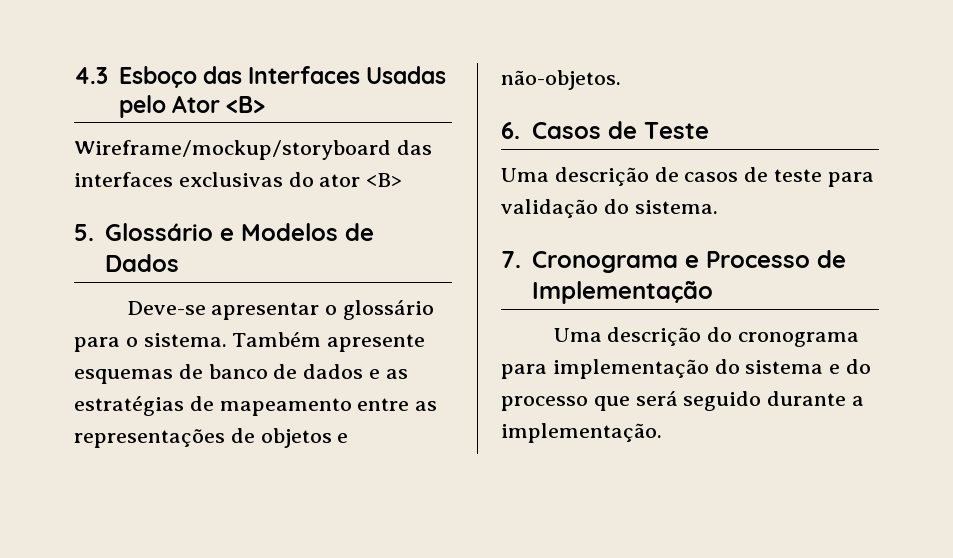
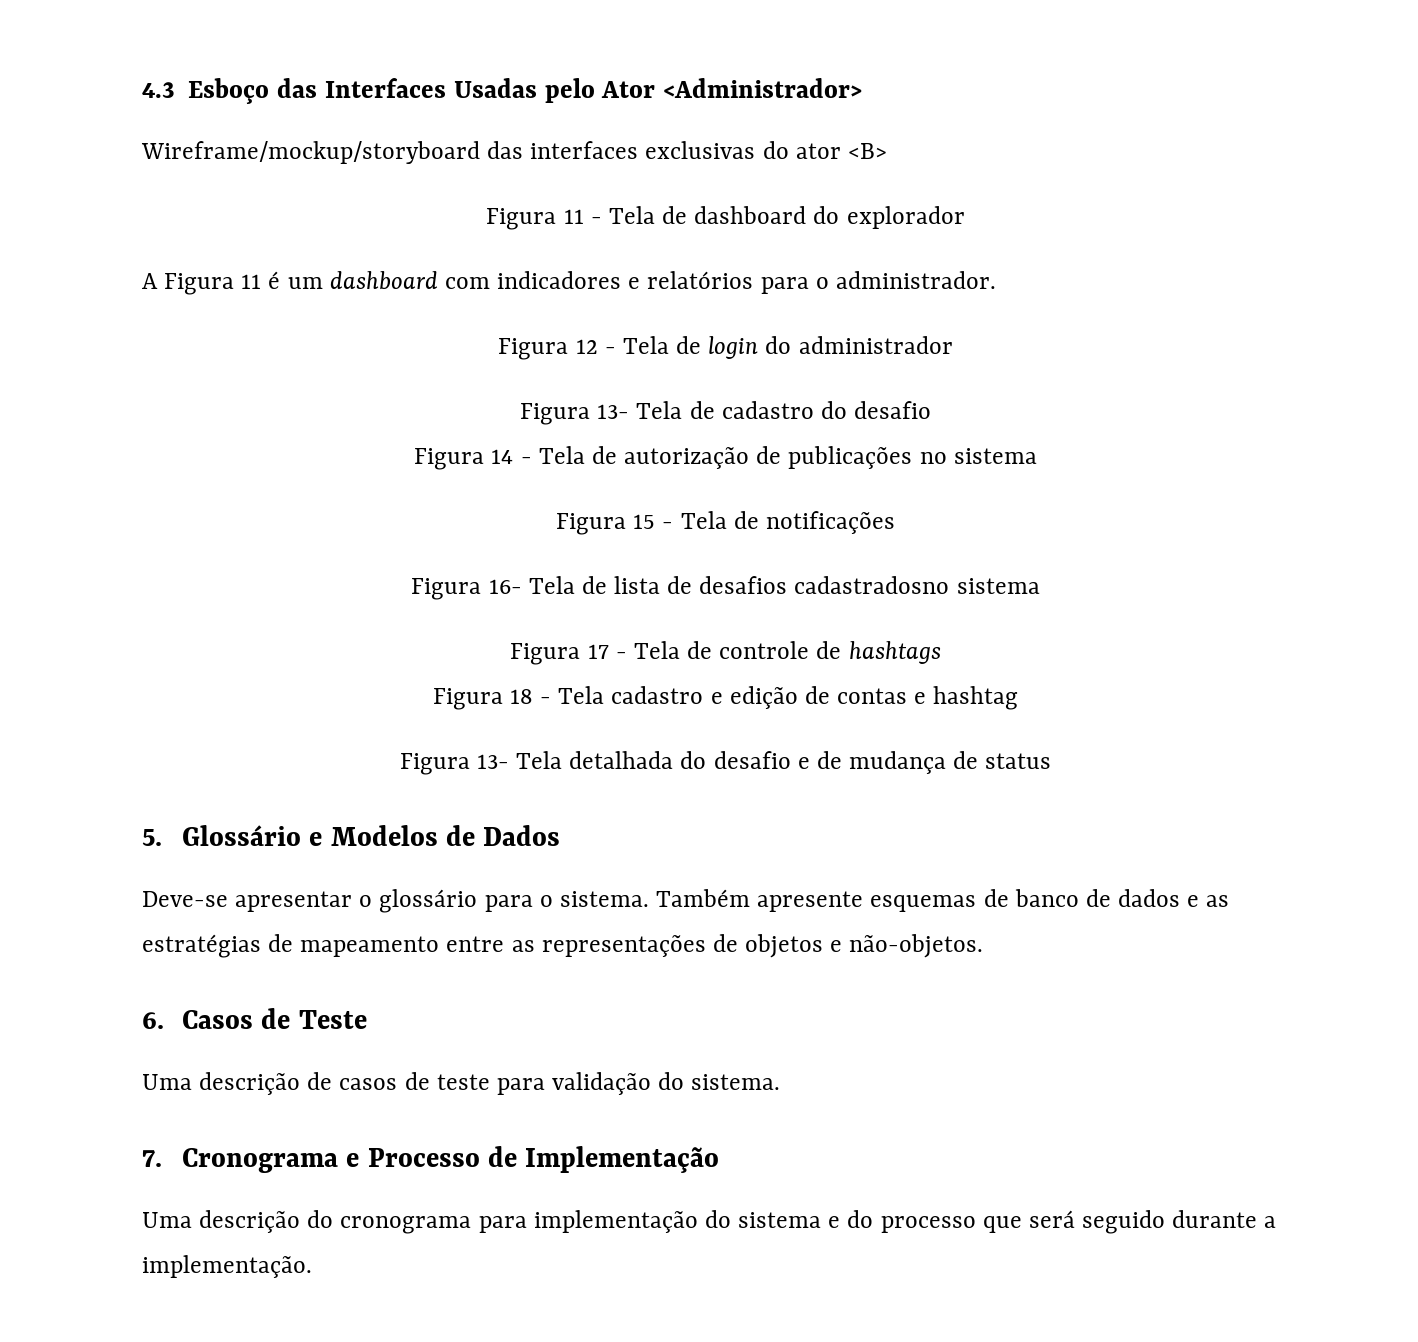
[226,96,266,113] <B> -> [663,78,863,98] <Administrador>
(403, 180) none -> [486,206,965,230] [142,271,996,295] [498,336,953,360] [520,401,931,425] [414,446,1037,470] [556,511,895,535] [411,576,1040,600] [510,641,941,665] [432,686,1019,710] [399,751,1052,775] // Figura 11 - Tela de dashboard do explorador // A Figura 11 é um dashboard com indicadores e relatórios para o administrador. // Figura 12 - Tela de login do administrador // Figura 13- Tela de cadastro do desafio // Figura 14 - Tela de autorização de publicações no sistema // Figura 15 - Tela de notificações // Figura 16- Tela de lista de desafios cadastradosno sistema // Figura 17 - Tela de controle de hashtags // Figura 18 - Tela cadastro e edição de contas e hashtag // Figura 13- Tela detalhada do desafio e de mudança de status

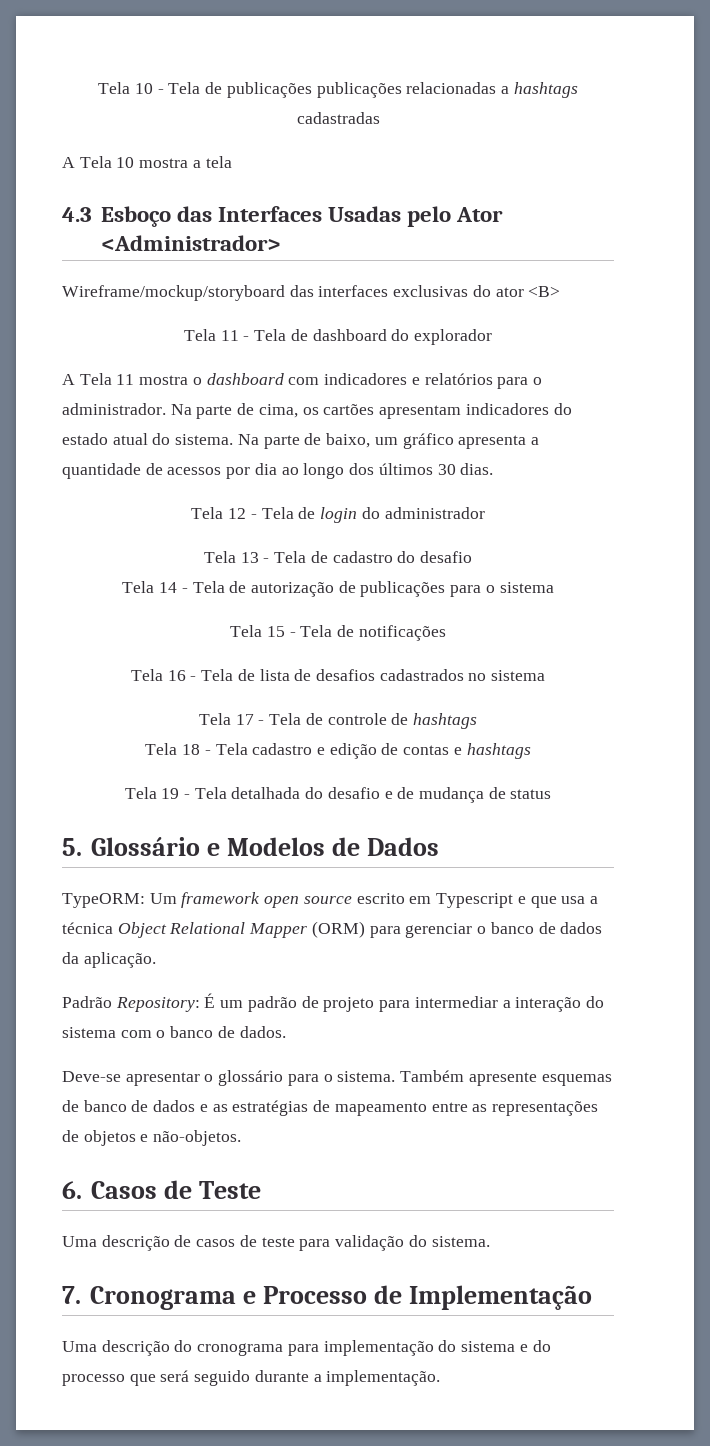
(142, 90) none -> [98,82,578,98] [296,112,380,124] [62,156,232,168] Tela 10 - Tela de publicações publicações relacionadas a hashtags cadastradas // A Tela 10 mostra a tela //
[486,208,557,230] Figura -> [183,329,216,341] Tela
[164,271,323,295] Figura 11 é um -> [79,373,202,385] Tela 11 mostra o
[498,338,569,360] // Figura -> [170,403,572,419] [62,433,539,449] [62,463,494,479] [191,507,224,519] Na parte de cima, os cartões apresentam indicadores do estado atual do sistema. Na parte de baixo, um gráfico apresenta a quantidade de acessos por dia ao longo dos últimos 30 dias. // Tela
[520,403,630,425] Figura 13- -> [203,551,270,563] Tela 13 -
[414,448,485,470] Figura -> [122,581,155,593] Tela
[919,448,1037,464] [556,513,627,535] no sistema // Figura -> [450,582,554,597] [230,625,263,637] para o sistema // Tela
[411,578,522,600] Figura 16- -> [130,669,197,681] Tela 16 -
[794,576,1040,594] [510,643,581,665] cadastradosno sistema // Figura -> [379,669,546,681] [198,713,231,725] cadastrados no sistema // Tela
[432,688,503,710] Figura -> [145,743,178,755] Tela
[933,686,1019,710] [399,753,509,775] hashtag // Figura 13- -> [466,743,531,759] [124,787,190,799] hashtags // Tela 19 -
(561, 835) none -> [62,892,598,908] [62,921,603,938] [62,952,156,968] [62,993,604,1012] [62,1026,286,1038] // TypeORM: Um framework open source escrito em Typescript e que usa a técnica Object Relational Mapper (ORM) para gerenciar o banco de dados da aplicação. // Padrão Repository: É um padrão de projeto para intermediar a interação do sistema com o banco de dados.

